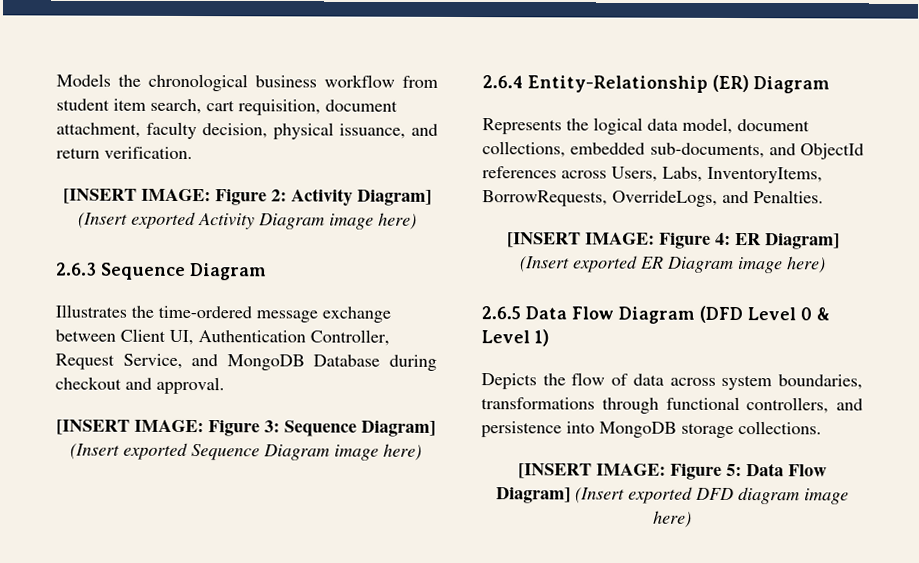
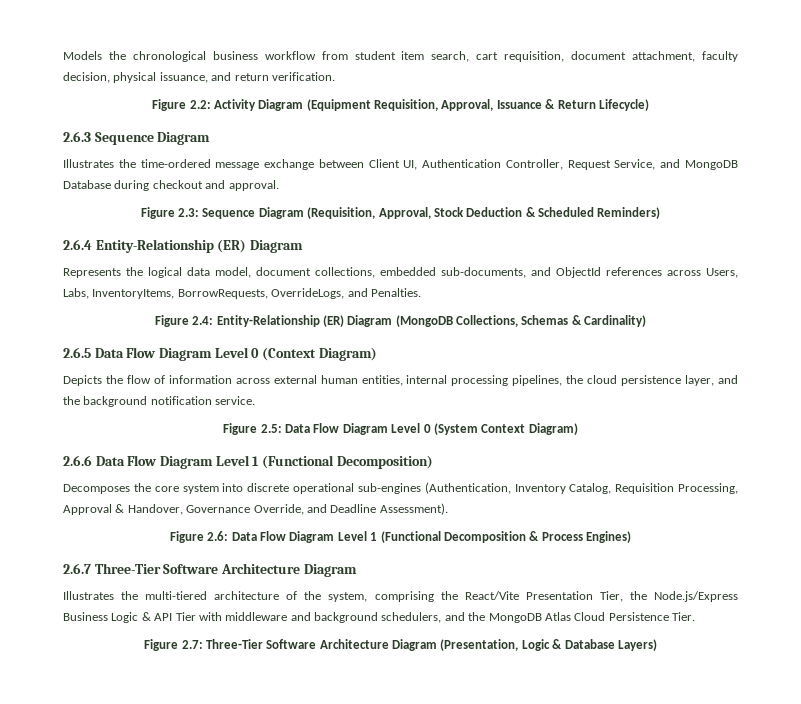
[62,188,432,206] [77,211,417,230] [INSERT IMAGE: Figure 2: Activity Diagram] (Insert exported Activity Diagram image here) -> [152,99,649,111] Figure 2.2: Activity Diagram (Equipment Requisition, Approval, Issuance & Return Lifecycle)
[56,419,436,437] [70,442,422,461] [INSERT IMAGE: Figure 3: Sequence Diagram] (Insert exported Sequence Diagram image here) -> [140,207,661,219] Figure 2.3: Sequence Diagram (Requisition, Approval, Stock Deduction & Scheduled Reminders)
[506,232,840,250] [520,255,826,274] [INSERT IMAGE: Figure 4: ER Diagram] (Insert exported ER Diagram image here) -> [154,315,647,327] Figure 2.4: Entity-Relationship (ER) Diagram (MongoDB Collections, Schemas & Cardinality)
[699,305,830,324] [481,329,549,347] (DFD Level 0 & Level 1) -> [214,347,377,361] Level 0 (Context Diagram)
[632,373,863,391] [481,396,863,414] [481,421,822,439] [517,463,827,480] [495,486,849,505] [652,510,692,528] data across system boundaries, transformations through functional controllers, and persistence into MongoDB storage collections. // [INSERT IMAGE: Figure 5: Data Flow Diagram] (Insert exported DFD diagram image here) -> [168,375,738,386] [63,396,256,407] [223,423,578,435] [63,455,433,469] [63,482,738,494] [63,503,448,515] [169,531,632,543] [63,563,357,577] [63,591,739,602] [63,612,695,623] [144,639,657,651] information across external human entities, internal processing pipelines, the cloud persistence layer, and the background notification service. // Figure 2.5: Data Flow Diagram Level 0 (System Context Diagram) // 2.6.6 Data Flow Diagram Level 1 (Functional Decomposition) // Decomposes the core system into discrete operational sub-engines (Authentication, Inventory Catalog, Requisition Processing, Approval & Handover, Governance Override, and Deadline Assessment). // Figure 2.6: Data Flow Diagram Level 1 (Functional Decomposition & Process Engines) // 2.6.7 Three-Tier Software Architecture Diagram // Illustrates the multi-tiered architecture of the system, comprising the React/Vite Presentation Tier, the Node.js/Express Business Logic & API Tier with middleware and background schedulers, and the MongoDB Atlas Cloud Persistence Tier. // Figure 2.7: Three-Tier Software Architecture Diagram (Presentation, Logic & Database Layers)

